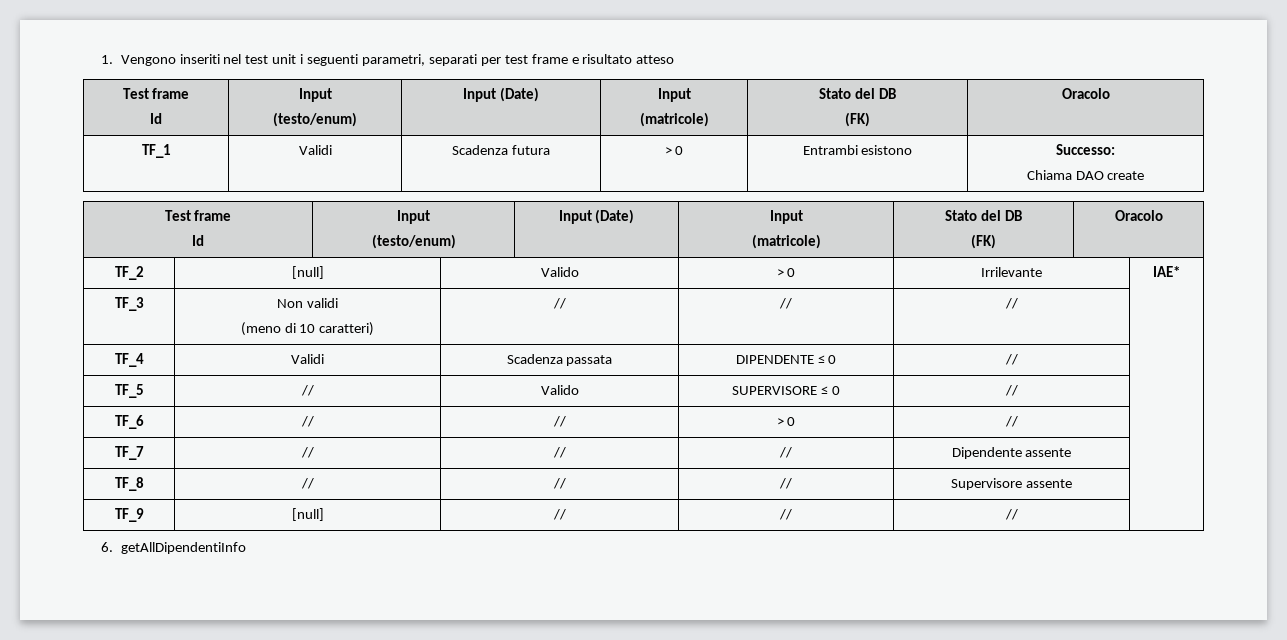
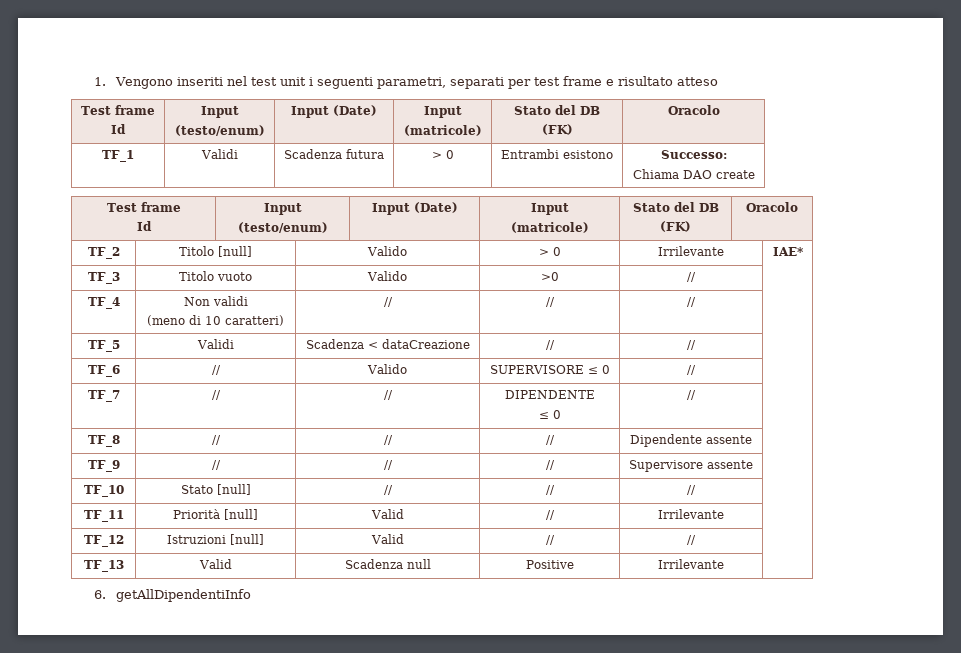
(144, 273) none -> [179,246,214,256] Titolo
(144, 304) none -> [179,271,252,281] [367,271,408,281] [540,272,559,281] [687,272,696,282] [87,297,120,309] | Titolo vuoto | Valido | >0 | // | // TF_4
[114,353,144,367] [291,354,324,364] [506,354,613,366] [735,355,837,364] [1004,354,1018,365] [114,384,144,398] TF_4 | Validi | Scadenza passata | DIPENDENTE ≤ 0 | // | // TF_5 -> [87,340,120,352] [196,339,234,349] [305,339,470,349] [545,340,555,350] [687,340,696,350] [87,365,120,377] TF_5 | Validi | Scadenza < dataCreazione | // | // | // TF_6
[114,415,144,429] [300,416,314,427] [552,416,566,427] [776,417,796,426] [1004,416,1018,427] [114,446,144,460] TF_6 | // | // | > 0 | // | // TF_7 -> [87,390,120,402] [211,390,221,400] [383,390,393,400] [504,390,595,399] [538,410,561,419] [687,390,696,400] [87,435,120,447] TF_7 | // | // | DIPENDENTE // ≤ 0 | // | // TF_8
[114,477,144,491] TF_8 -> [87,460,120,472] TF_9
[114,508,144,522] TF_9 | -> [83,485,124,497] [180,485,213,494] TF_10 | Stato
(1018, 514) none -> [83,510,124,522] [173,509,258,520] [370,509,404,519] [545,510,555,520] [658,509,724,519] [83,535,124,547] [167,534,264,545] [370,534,404,544] [545,535,555,545] [687,535,696,545] [83,560,124,572] [198,559,232,569] [344,559,431,569] [525,560,574,569] [658,559,724,569] // TF_11 | Priorità [null] | Valid | // | Irrilevante | // TF_12 | Istruzioni [null] | Valid | // | // | // TF_13 | Valid | Scadenza null | Positive | Irrilevante |

